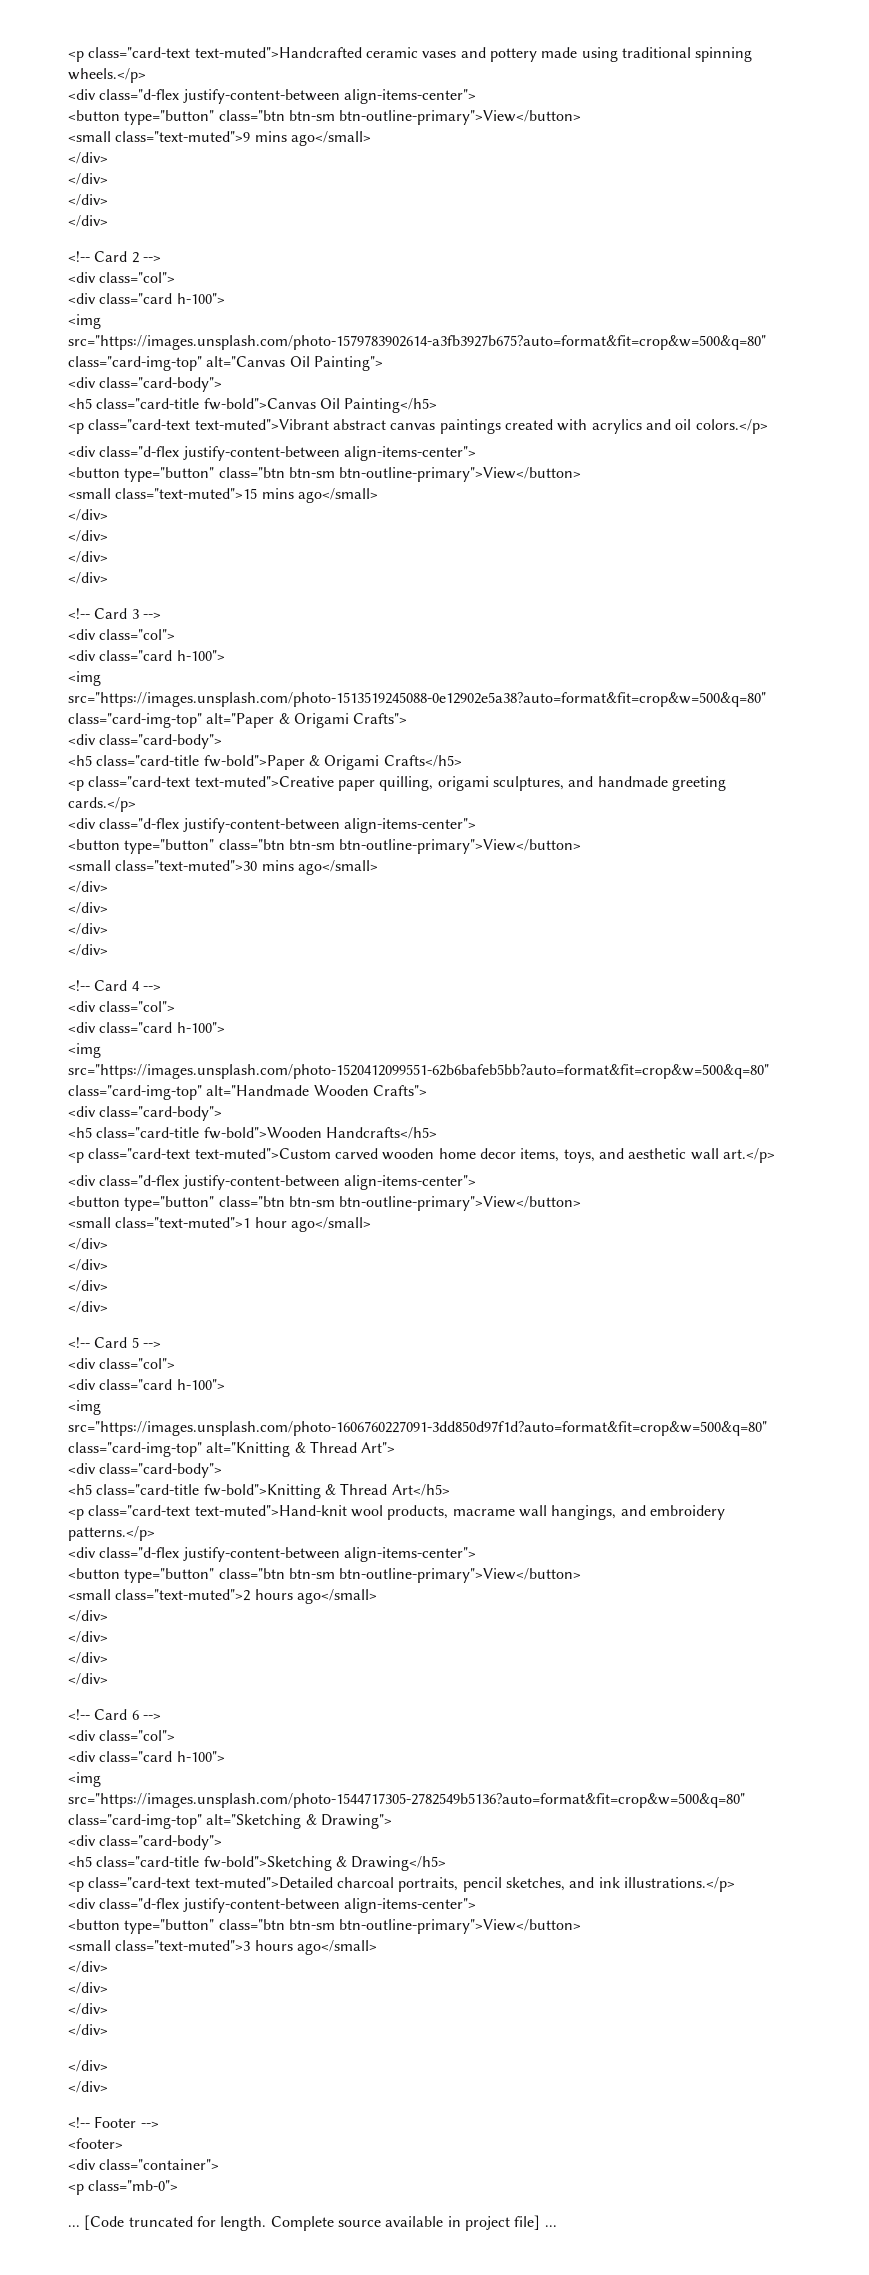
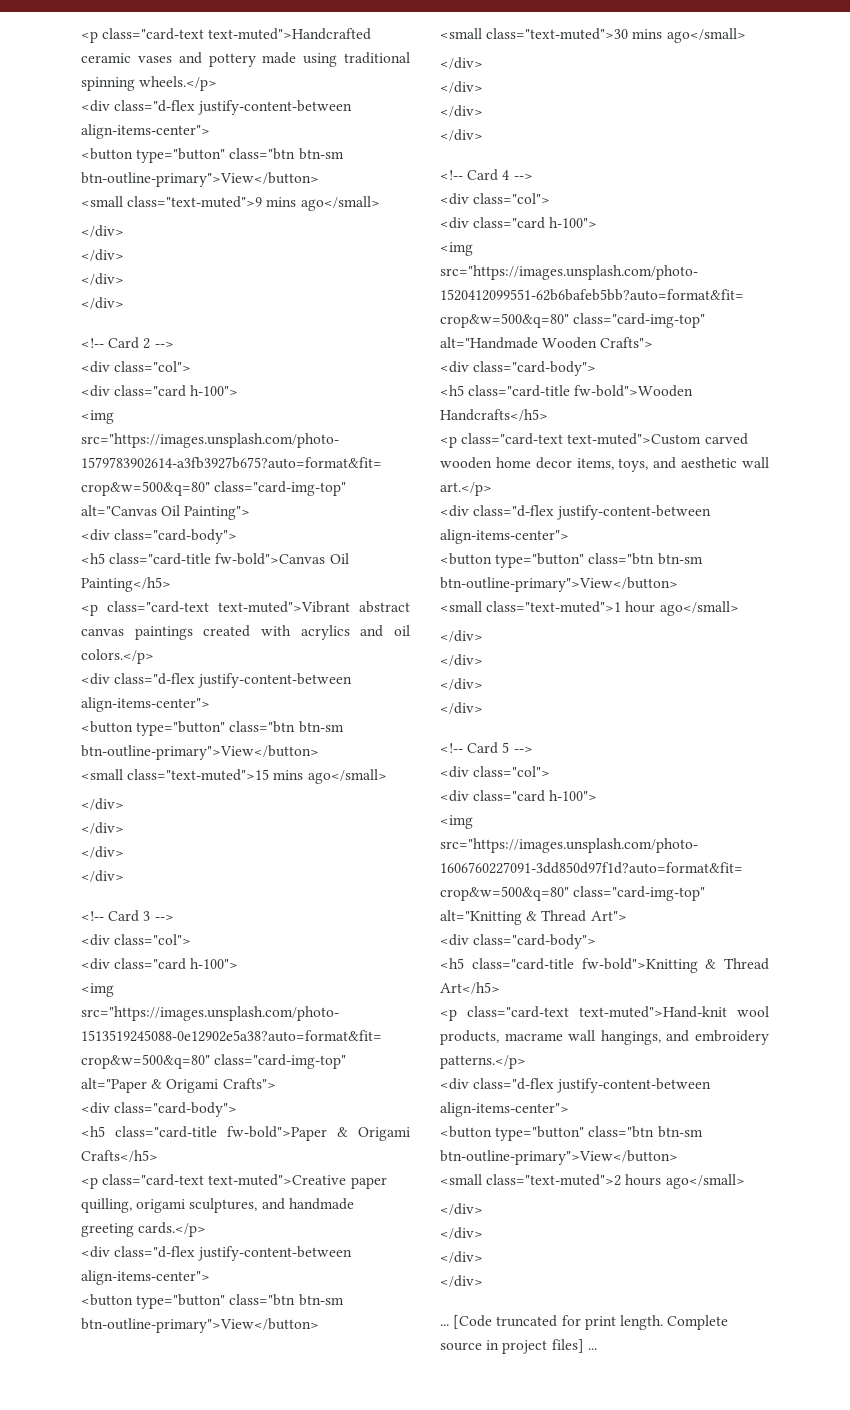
[68,1709,161,1720] [68,1730,176,1741] [68,1751,225,1762] [68,1772,101,1787] [68,1793,745,1808] [68,1814,392,1829] [68,1835,223,1850] [68,1856,447,1871] [68,1877,735,1892] [68,1898,476,1913] [68,1919,582,1934] [68,1940,377,1955] [68,1961,108,1973] [68,1982,108,1994] [68,2003,108,2015] [68,2024,108,2036] [68,2060,108,2072] [68,2081,108,2093] [68,2116,159,2128] [68,2138,123,2149] [68,2159,220,2170] [68,2180,179,2195] // <!-- Card 6 --> // <div class="col"> // <div class="card h-100"> // <img src="https://images.unsplash.com/photo-1544717305-2782549b5136?auto=format&fit=crop&w=500&q=80" class="card-img-top" alt="Sketching & Drawing"> // <div class="card-body"> // <h5 class="card-title fw-bold">Sketching & Drawing</h5> // <p class="card-text text-muted">Detailed charcoal portraits, pencil sketches, and ink illustrations.</p> // <div class="d-flex justify-content-between align-items-center"> // <button type="button" class="btn btn-sm btn-outline-primary">View</button> // <small class="text-muted">3 hours ago</small> // </div> // </div> // </div> // </div> // </div> // </div> // <!-- Footer --> // <footer> // <div class="container"> // <p class="mb-0"> -> (483, 1281) none
(216, 2221) none -> [584,1316,616,1330] print
[385,2216,444,2227] available -> (482, 1346) none
[514,2215,541,2230] file] -> [551,1339,584,1353] files]

